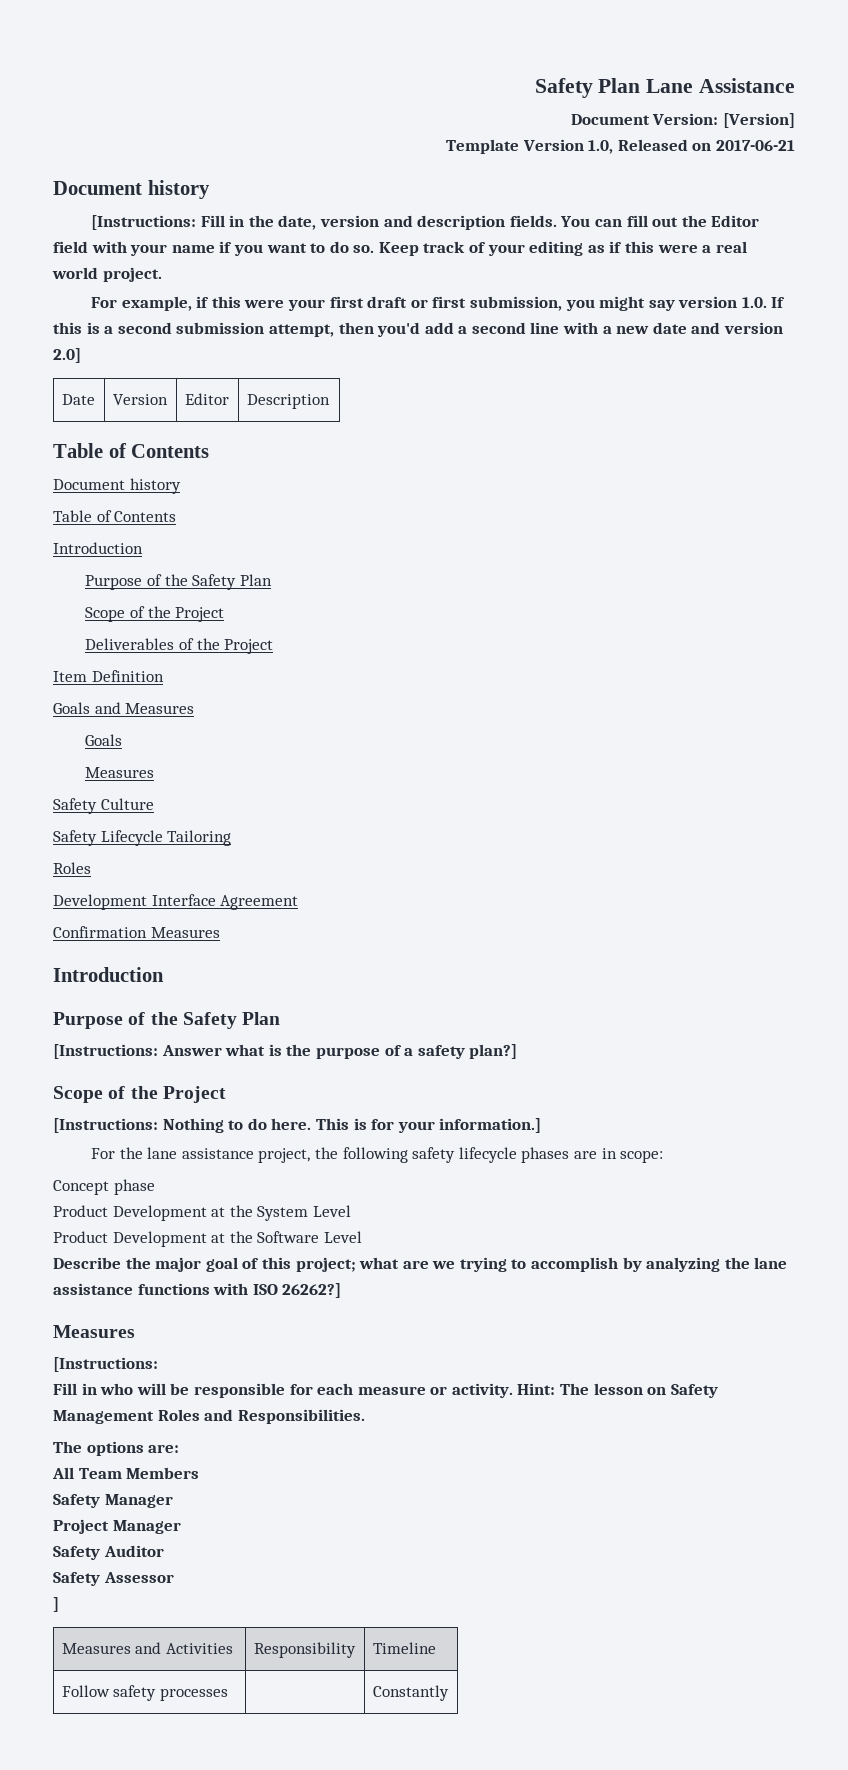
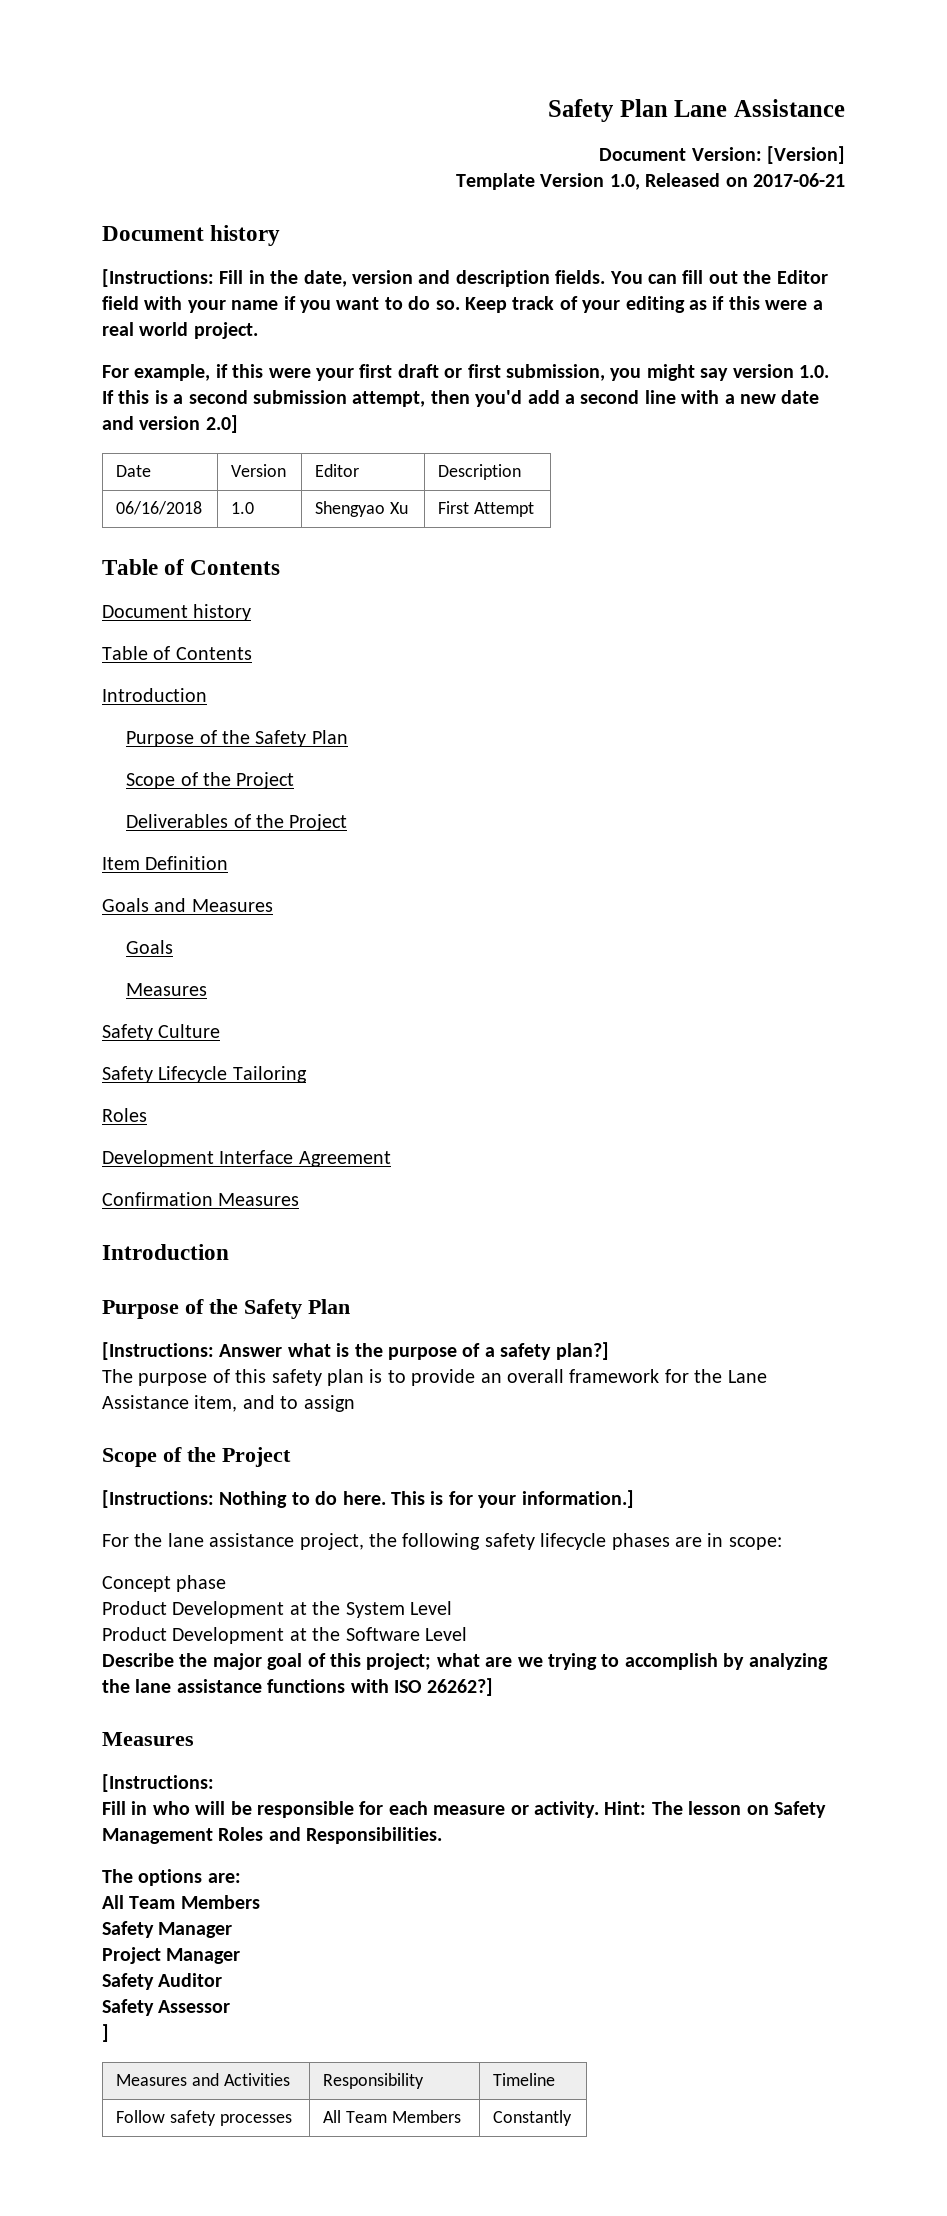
(330, 401) none -> [116,501,203,515] [231,502,255,514] [315,501,408,517] [438,501,534,517] // 06/16/2018 | 1.0 | Shengyao Xu | First Attempt
(518, 1051) none -> [102,1369,767,1386] [102,1395,355,1412] // The purpose of this safety plan is to provide an overall framework for the Lane Assistance item, and to assign
(228, 1694) none -> [323,2110,461,2123] All Team Members

